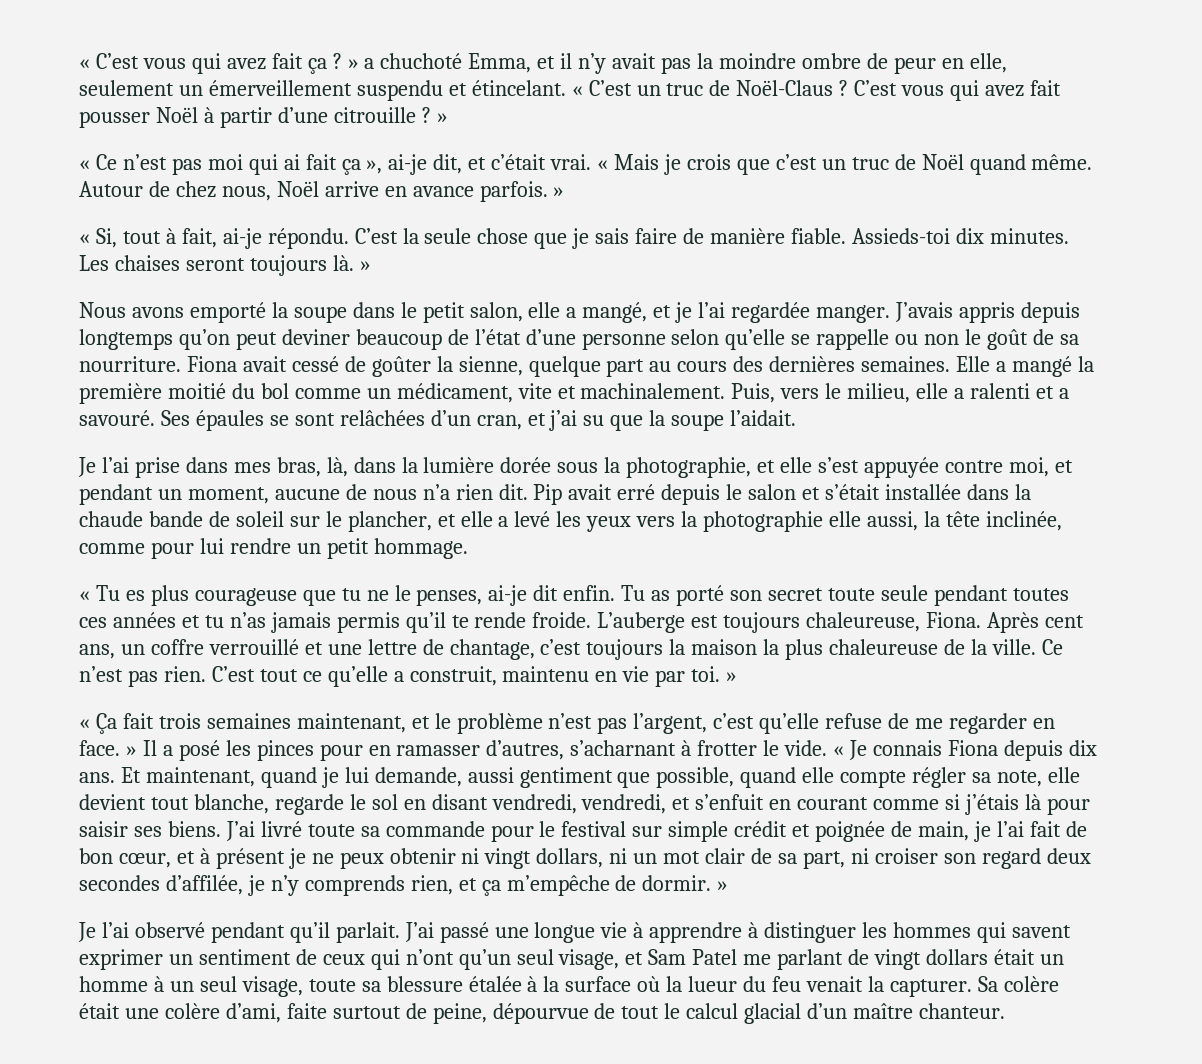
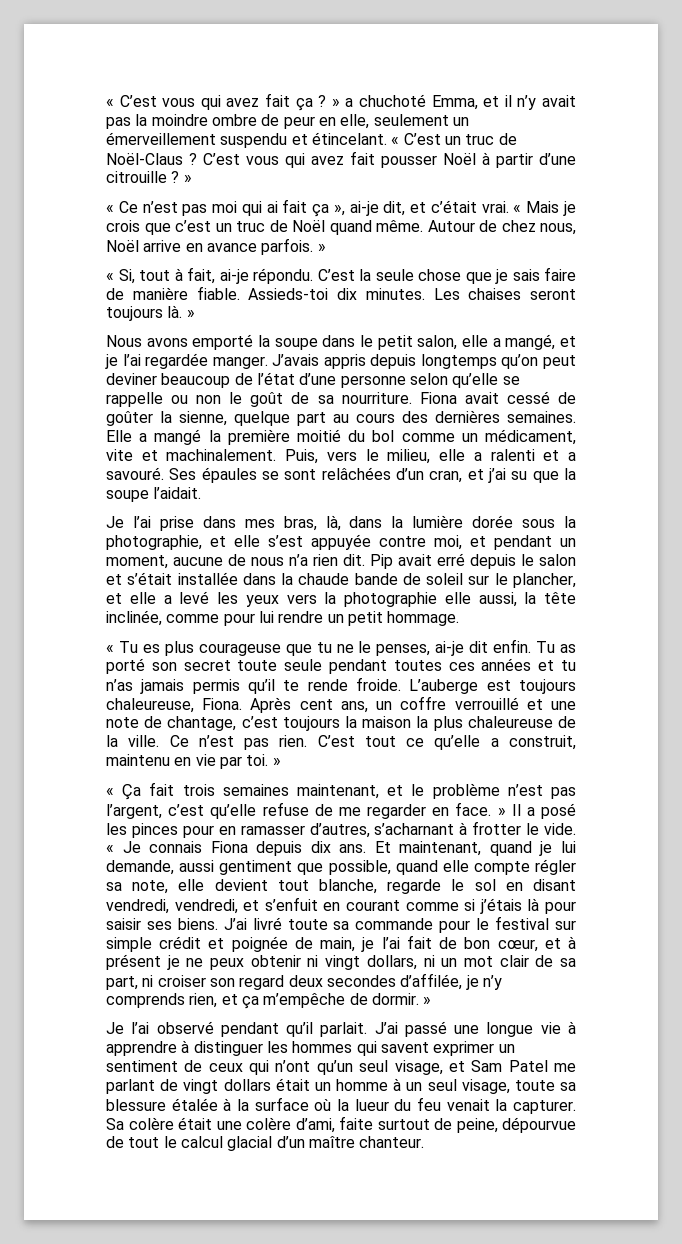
[367,639,417,655] lettre -> [106,717,139,728] note

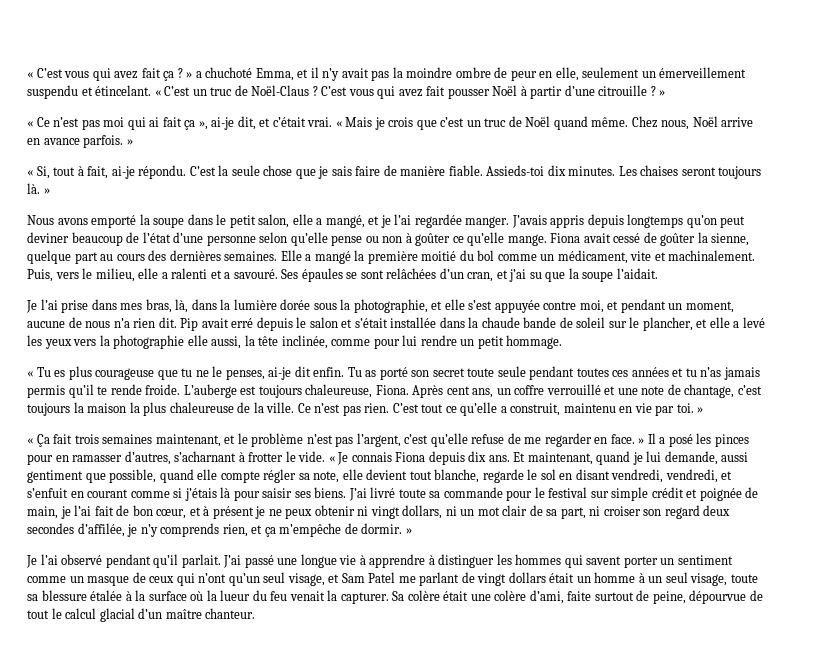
[427,220,536,232] Autour de chez -> [631,116,658,128] Chez
[502,376,520,385] [106,392,412,407] se rappelle ou non le goût de sa nourriture. -> [331,232,547,246] pense ou non à goûter ce qu’elle mange.
[433,1041,495,1056] exprimer -> [623,556,658,568] porter
(178, 1066) none -> [27,576,130,586] comme un masque

